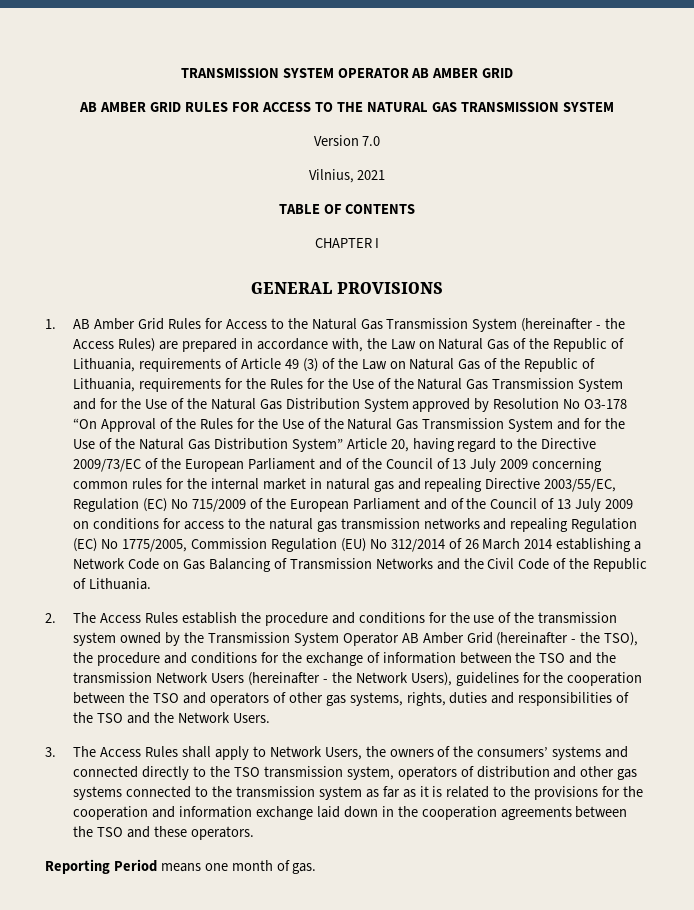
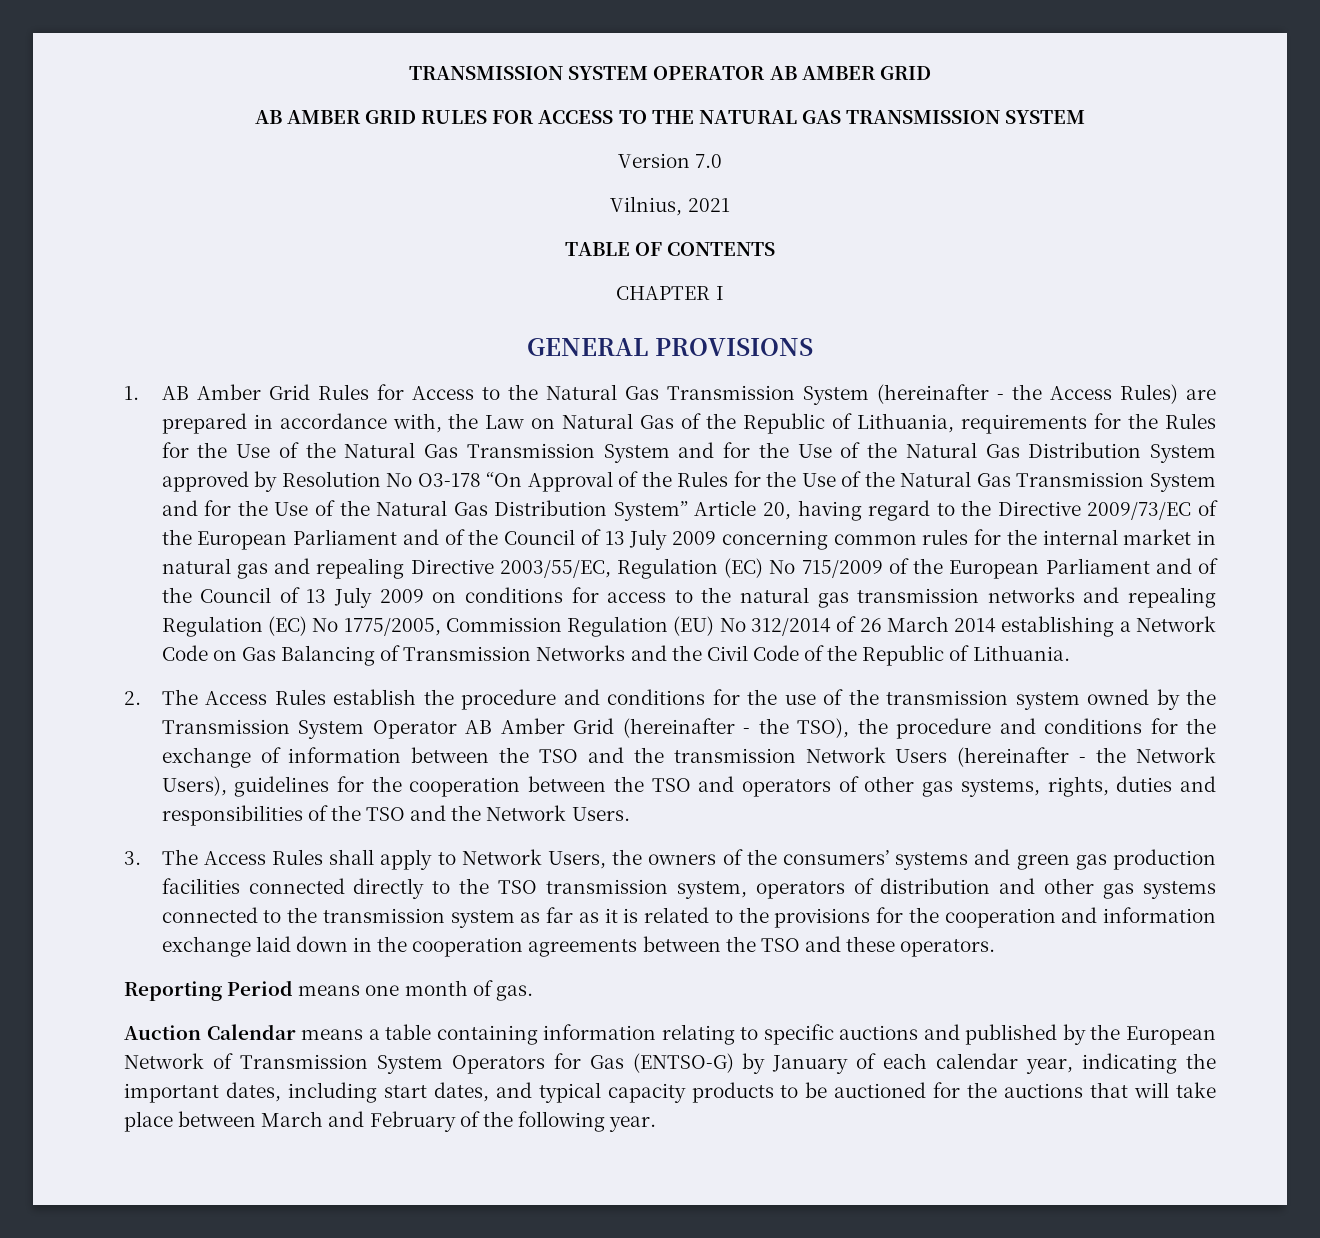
[225,358,596,372] [73,378,222,392] of Article 49 (3) of the Law on Natural Gas of the Republic of Lithuania, requirements -> (1088, 424) none
(629, 752) none -> [1016,849,1216,870] [161,878,240,894] green gas production facilities
(317, 868) none -> [124,1024,1216,1045] [124,1053,1216,1074] [124,1082,1217,1103] [124,1111,657,1132] // Auction Calendar means a table containing information relating to specific auctions and published by the European Network of Transmission System Operators for Gas (ENTSO-G) by January of each calendar year, indicating the important dates, including start dates, and typical capacity products to be auctioned for the auctions that will take place between March and February of the following year.

